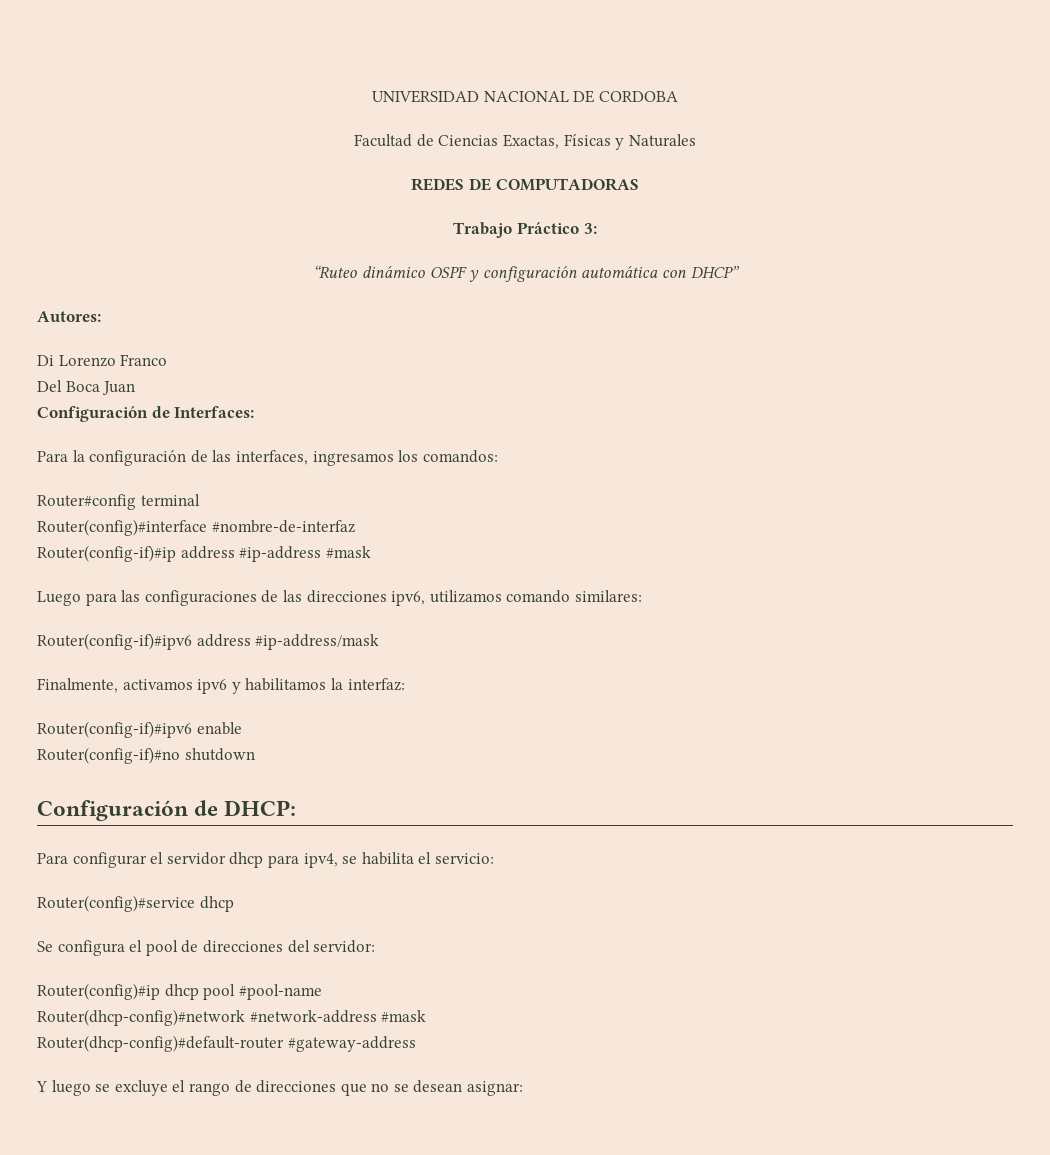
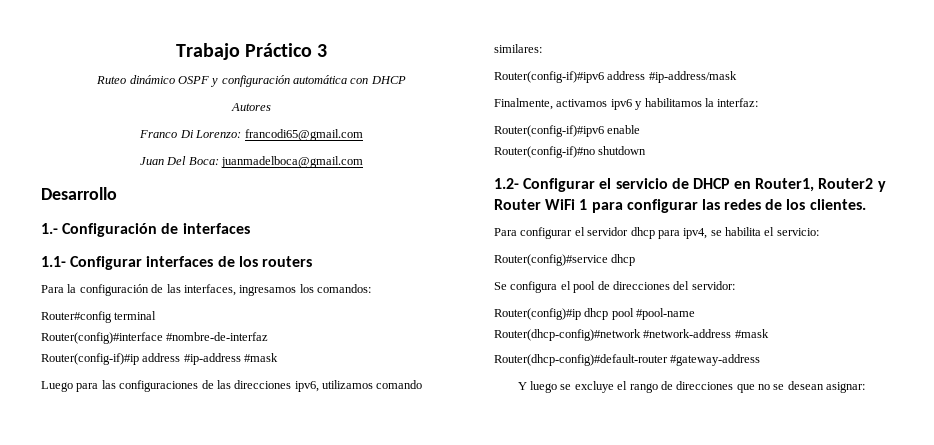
[372,90,678,103] [354,134,696,150] [411,178,639,191] [453,222,597,238] [313,265,358,278] UNIVERSIDAD NACIONAL DE CORDOBA // Facultad de Ciencias Exactas, Físicas y Naturales // REDES DE COMPUTADORAS // Trabajo Práctico 3: // “Ruteo -> [175,43,328,60] [96,76,127,84] Trabajo Práctico 3 // Ruteo
[690,266,740,278] [37,311,101,322] [37,354,168,367] [37,380,136,395] [37,406,255,422] DHCP” // Autores: // Di Lorenzo Franco // Del Boca Juan // Configuración de Interfaces: -> [370,76,406,84] [231,103,271,111] [139,129,363,141] [139,156,364,168] [41,187,117,200] [41,223,250,237] [41,256,312,270] DHCP // Autores // Franco Di Lorenzo: francodi65@gmail.com // Juan Del Boca: juanmadelboca@gmail.com // Desarrollo // 1.- Configuración de interfaces // 1.1- Configurar interfaces de los routers
[37,800,297,821] Configuración de DHCP: -> [494,178,886,192] [494,199,866,213] 1.2- Configurar el servicio de DHCP en Router1, Router2 y Router WiFi 1 para configurar las redes de los clientes.

